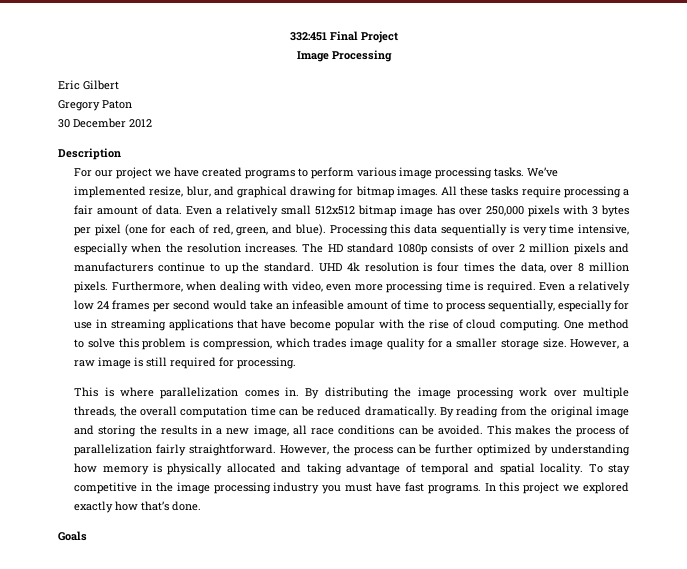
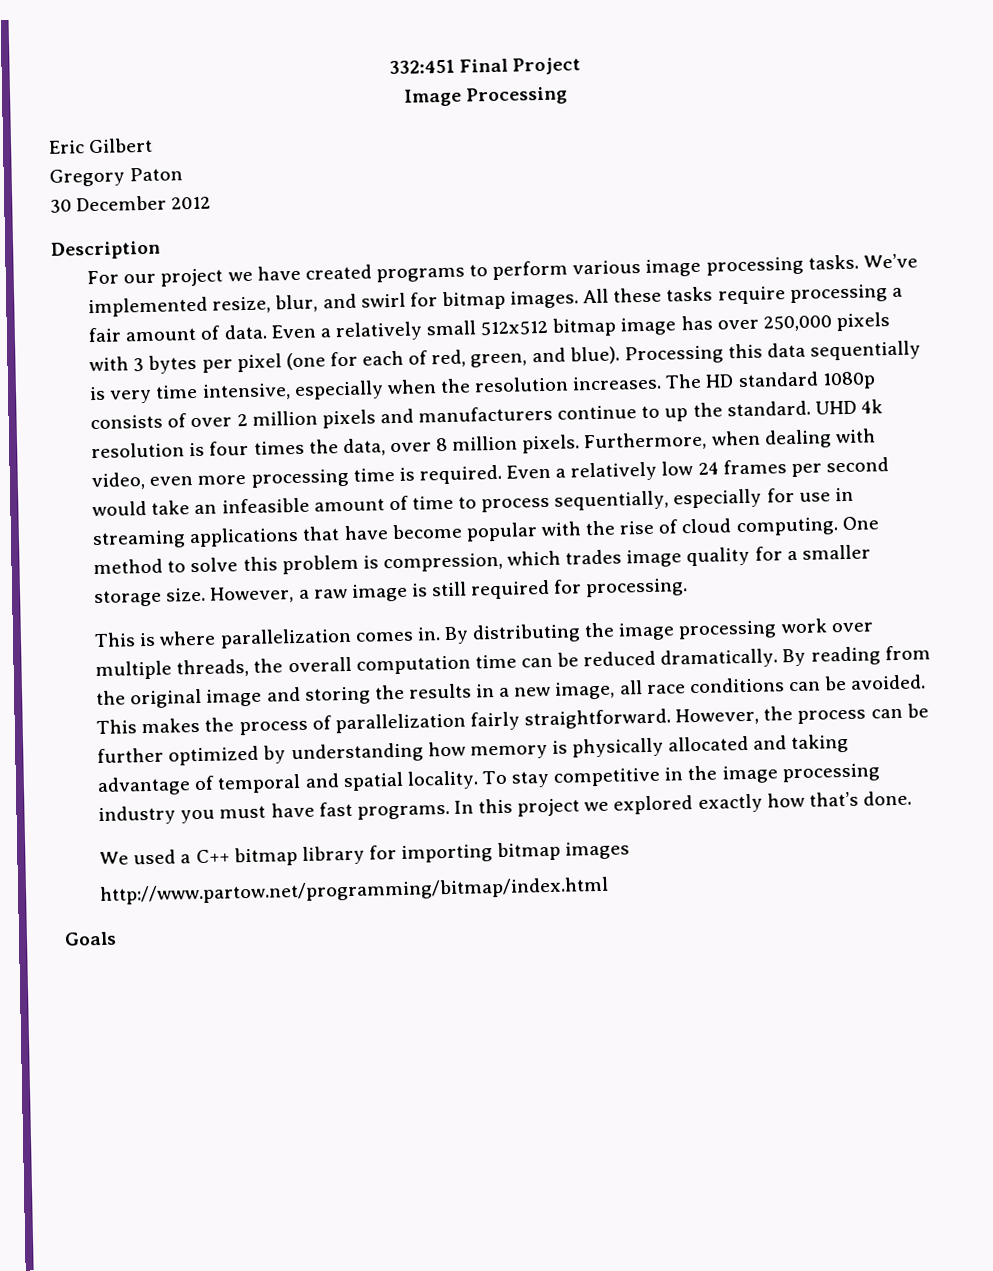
[236,186,337,198] graphical drawing -> [360,292,406,308] swirl
(202, 506) none -> [99,841,631,867] [99,876,610,906] // We used a C++ bitmap library for importing bitmap images // http://www.partow.net/programming/bitmap/index.html

